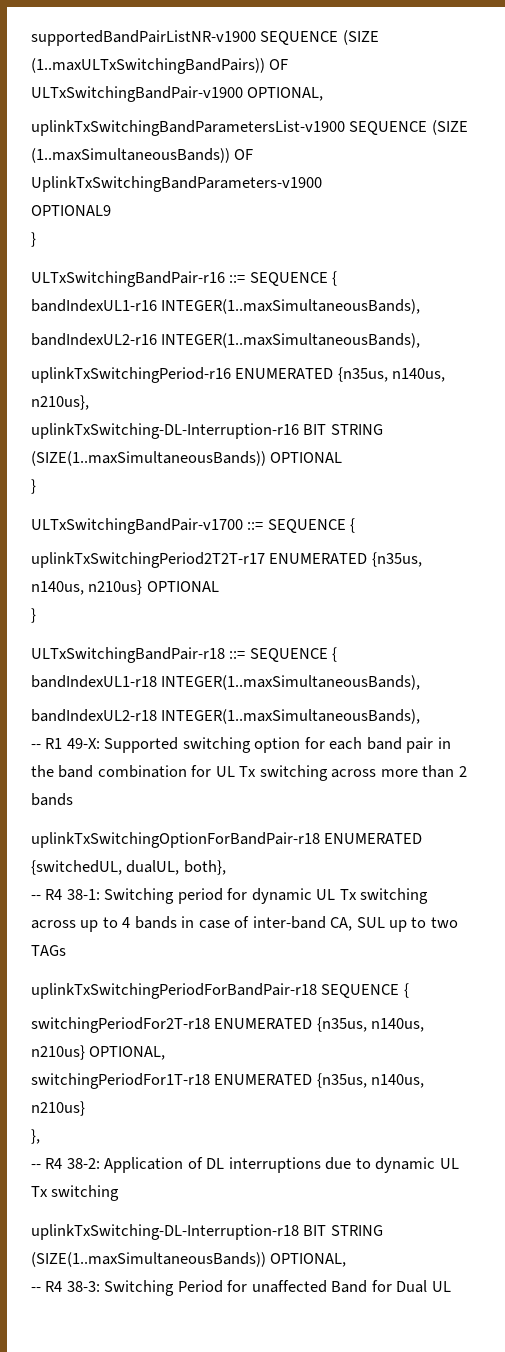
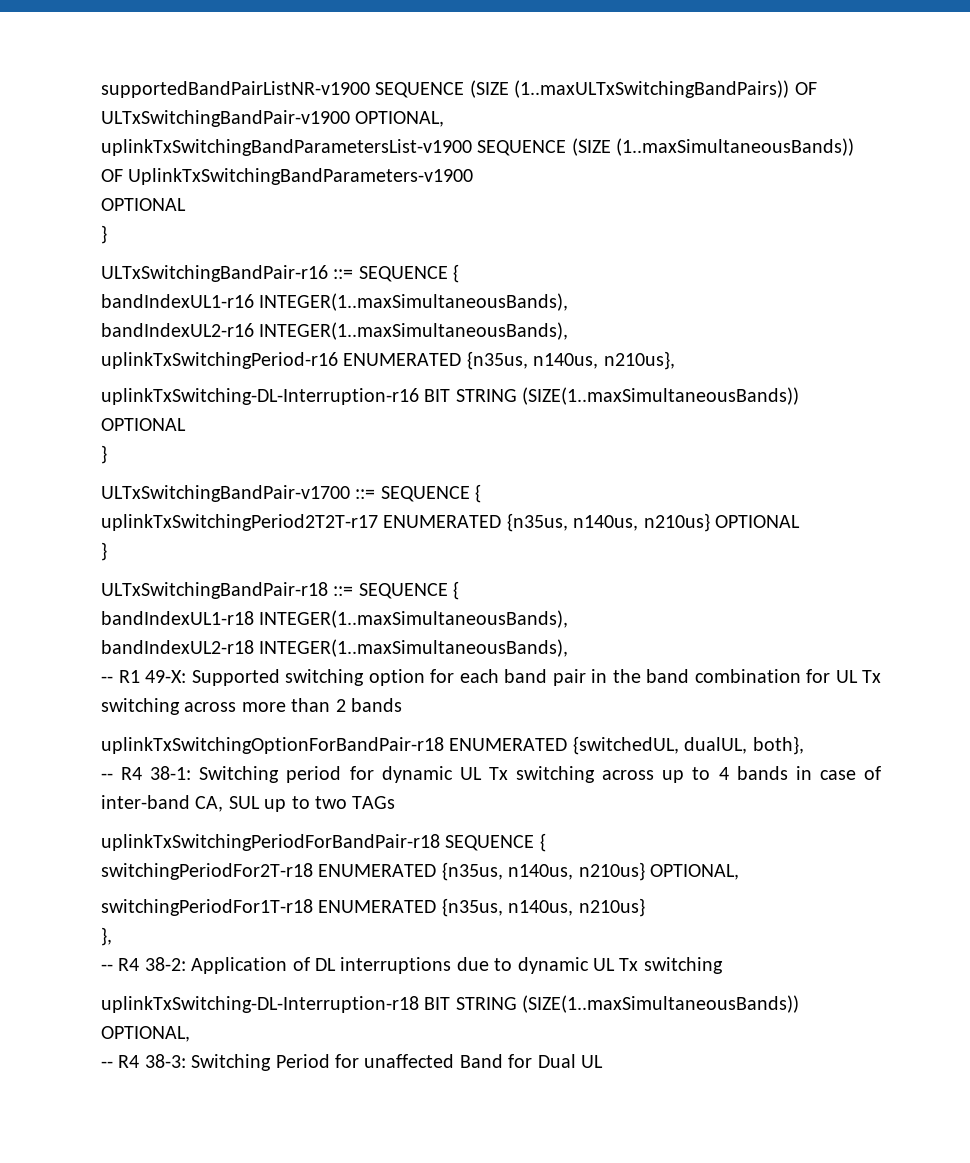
[31,205,111,216] OPTIONAL9 -> [101,198,186,211] OPTIONAL

